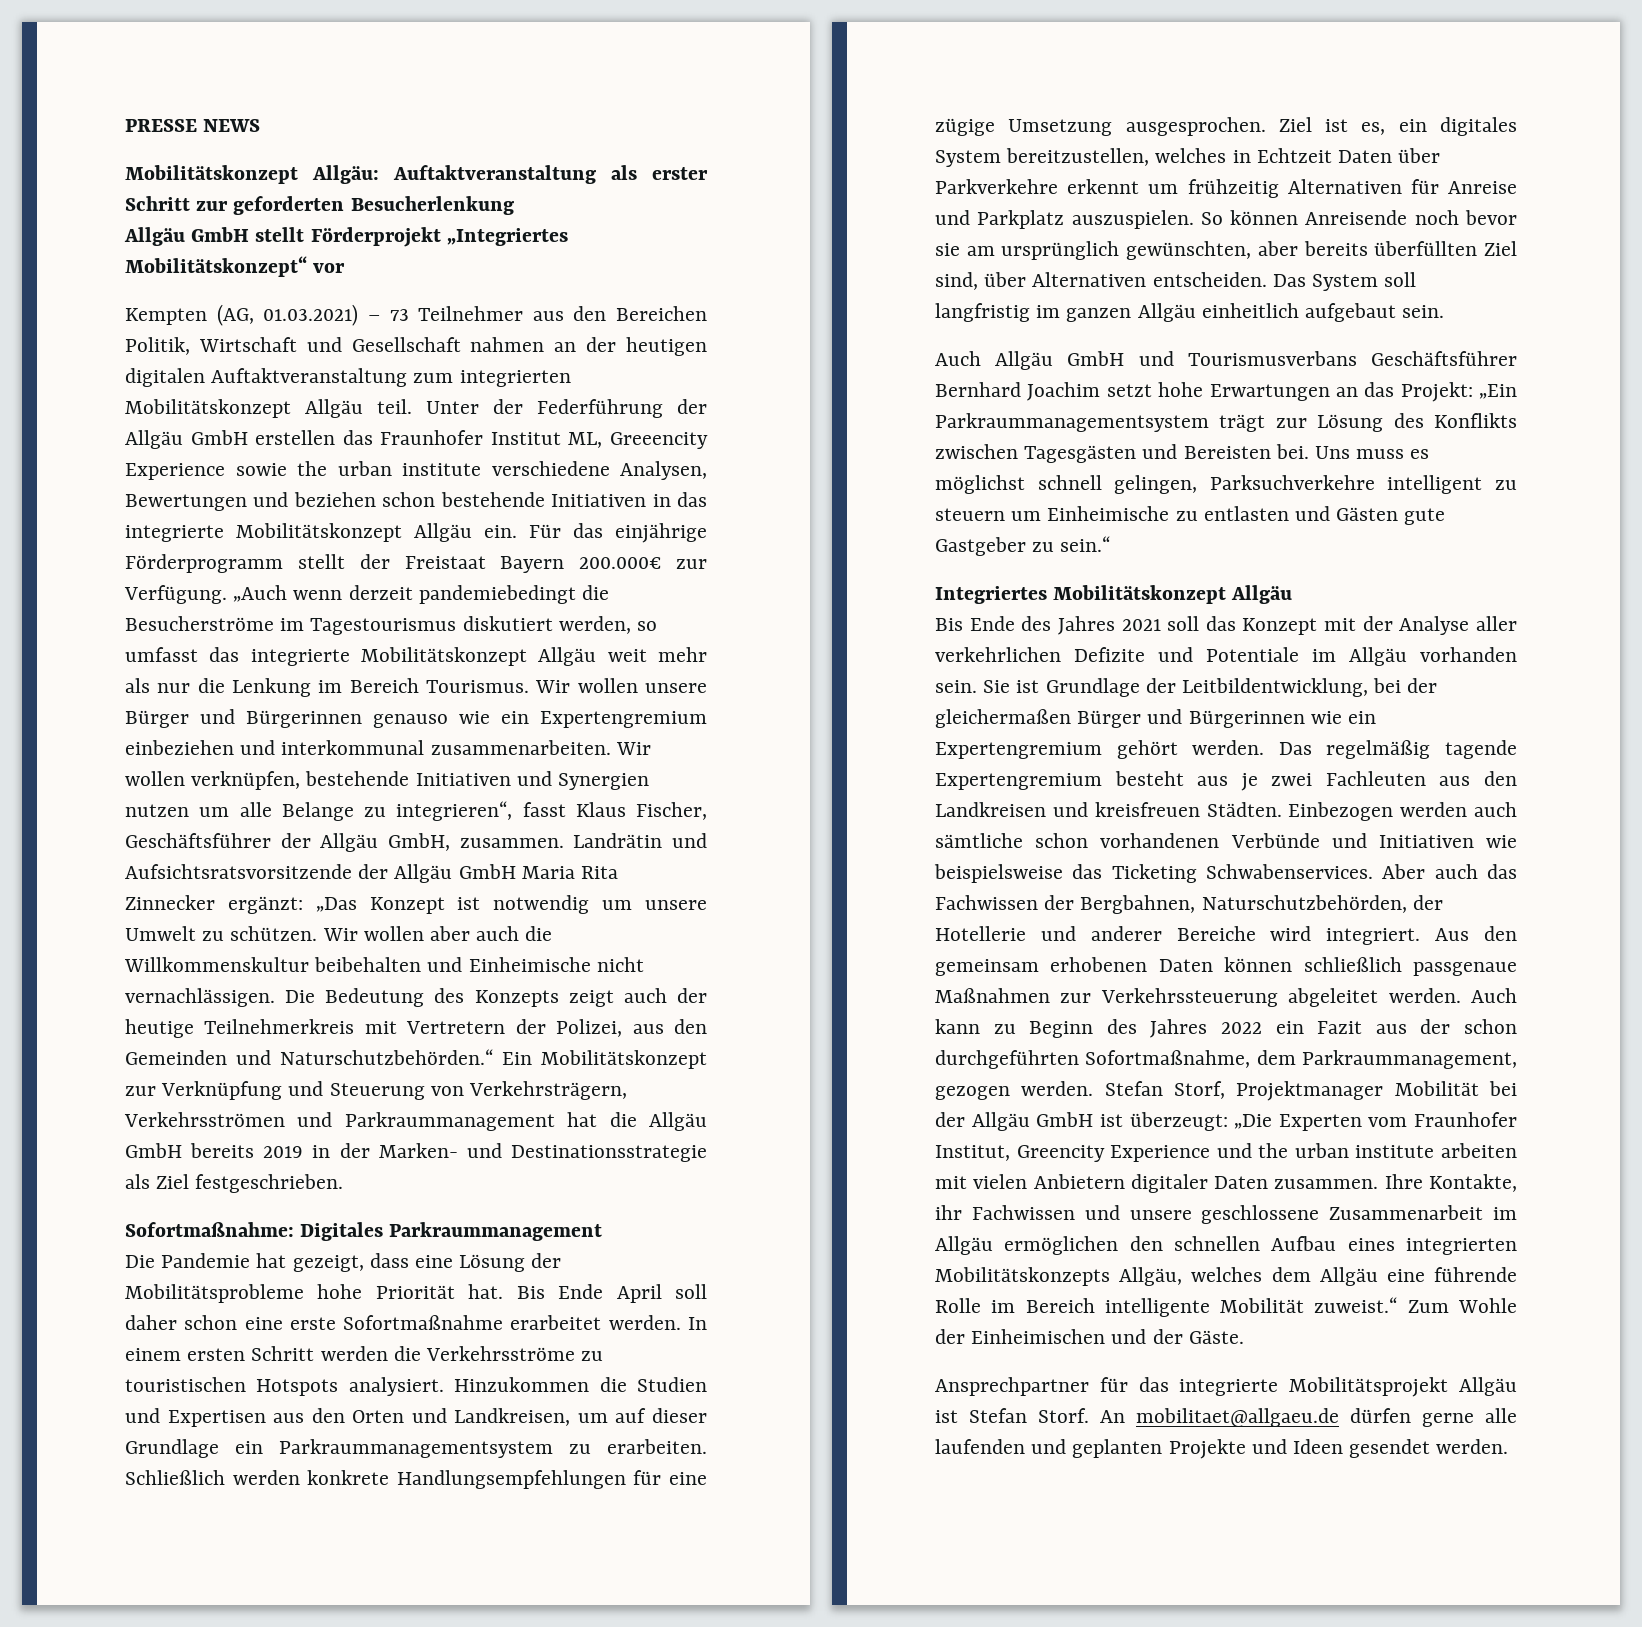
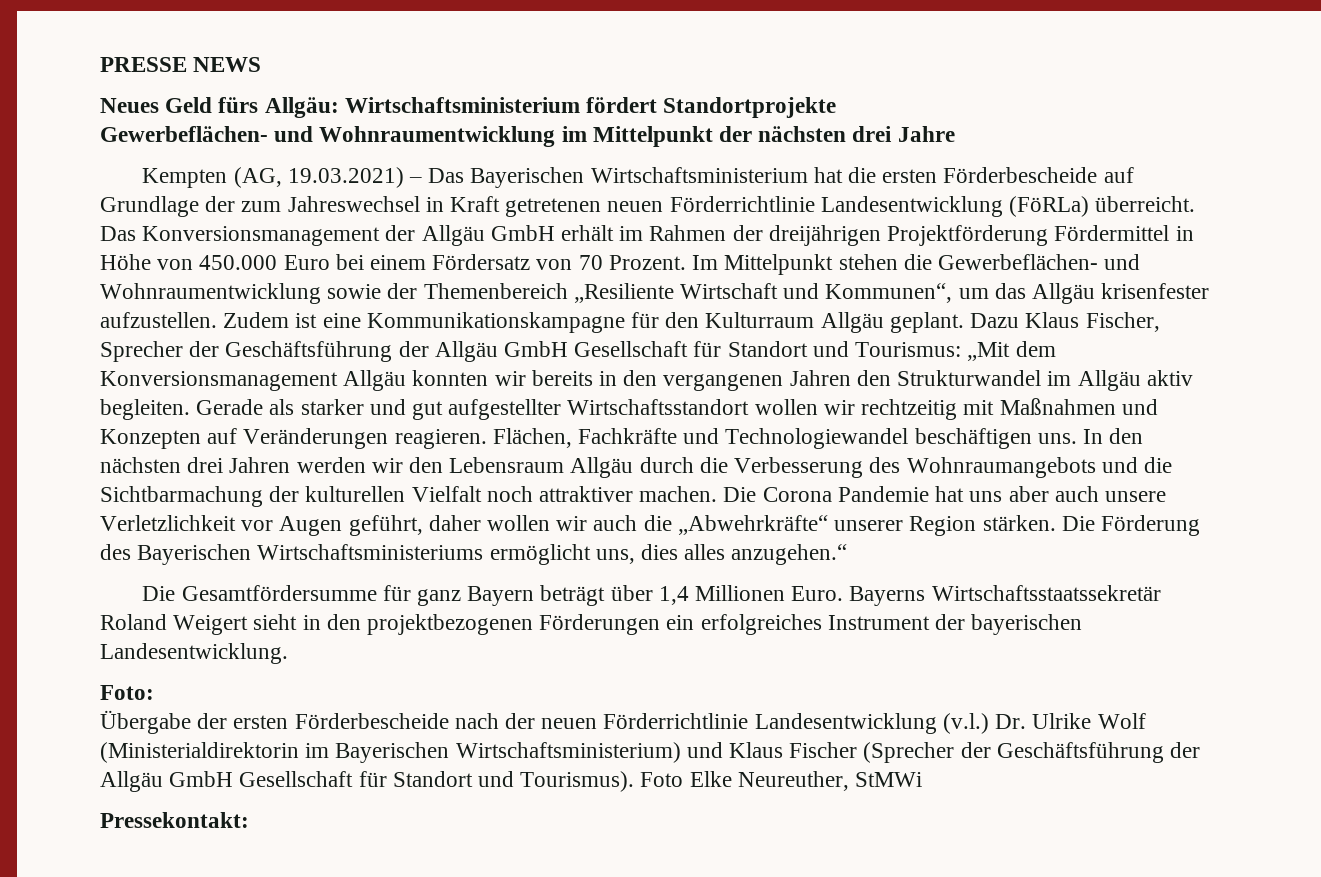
[125,165,708,184] [125,196,514,215] [124,227,568,247] [125,256,346,277] [125,304,707,326] [125,337,707,356] [125,368,571,387] [125,399,707,418] [125,430,708,449] [125,461,707,480] [125,492,707,511] [125,523,707,543] [125,554,707,573] [124,585,610,604] [125,616,658,635] [125,647,707,666] [125,678,707,697] [125,709,707,728] [125,740,651,755] [125,771,650,790] [125,801,707,821] [125,833,707,852] [125,864,619,883] [125,895,707,914] [125,926,553,941] [124,957,644,972] [125,988,707,1007] [125,1019,708,1038] [125,1049,707,1069] [125,1081,628,1100] [124,1112,707,1131] [125,1143,707,1162] [125,1174,344,1193] [125,1222,603,1241] [125,1253,562,1272] [125,1284,708,1303] [125,1315,707,1330] [125,1346,604,1361] [125,1377,707,1396] [125,1408,707,1427] [125,1439,707,1458] [125,1470,707,1489] [935,117,1517,136] [935,148,1441,167] [935,179,1517,198] [935,210,1517,229] [935,241,1517,260] [935,272,1417,291] [935,303,1445,322] [935,351,1517,370] [935,382,1517,402] [935,413,1517,432] [935,444,1430,463] [935,475,1517,494] [935,506,1446,525] [935,536,1111,556] [935,585,1293,604] [935,616,1517,635] [935,647,1517,666] [935,678,1438,697] [935,709,1377,728] [935,740,1517,759] [935,771,1517,791] [935,802,1517,821] [935,833,1517,848] [934,864,1517,883] [935,895,1443,914] [935,926,1517,945] [935,957,1517,976] [935,988,1517,1007] [935,1019,1517,1038] [935,1050,1517,1069] [935,1081,1517,1101] [935,1112,1517,1131] [935,1143,1517,1162] [935,1174,1517,1193] [935,1205,1517,1224] [935,1236,1517,1255] [935,1267,1517,1286] [935,1297,1517,1317] [935,1329,1244,1344] [935,1377,1517,1397] [935,1408,1517,1427] [935,1439,1509,1459] Mobilitätskonzept Allgäu: Auftaktveranstaltung als erster Schritt zur geforderten Besucherlenkung // Allgäu GmbH stellt Förderprojekt „Integriertes Mobilitätskonzept“ vor // Kempten (AG, 01.03.2021) – 73 Teilnehmer aus den Bereichen Politik, Wirtschaft und Gesellschaft nahmen an der heutigen digitalen Auftaktveranstaltung zum integrierten Mobilitätskonzept Allgäu teil. Unter der Federführung der Allgäu GmbH erstellen das Fraunhofer Institut ML, Greeencity Experience sowie the urban institute verschiedene Analysen, Bewertungen und beziehen schon bestehende Initiativen in das integrierte Mobilitätskonzept Allgäu ein. Für das einjährige Förderprogramm stellt der Freistaat Bayern 200.000€ zur Verfügung. „Auch wenn derzeit pandemiebedingt die Besucherströme im Tagestourismus diskutiert werden, so umfasst das integrierte Mobilitätskonzept Allgäu weit mehr als nur die Lenkung im Bereich Tourismus. Wir wollen unsere Bürger und Bürgerinnen genauso wie ein Expertengremium einbeziehen und interkommunal zusammenarbeiten. Wir wollen verknüpfen, bestehende Initiativen und Synergien nutzen um alle Belange zu integrieren“, fasst Klaus Fischer, Geschäftsführer der Allgäu GmbH, zusammen. Landrätin und Aufsichtsratsvorsitzende der Allgäu GmbH Maria Rita Zinnecker ergänzt: „Das Konzept ist notwendig um unsere Umwelt zu schützen. Wir wollen aber auch die Willkommenskultur beibehalten und Einheimische nicht vernachlässigen. Die Bedeutung des Konzepts zeigt auch der heutige Teilnehmerkreis mit Vertretern der Polizei, aus den Gemeinden und Naturschutzbehörden.“ Ein Mobilitätskonzept zur Verknüpfung und Steuerung von Verkehrsträgern, Verkehrsströmen und Parkraummanagement hat die Allgäu GmbH bereits 2019 in der Marken- und Destinationsstrategie als Ziel festgeschrieben. // Sofortmaßnahme: Digitales Parkraummanagement // Die Pandemie hat gezeigt, dass eine Lösung der Mobilitätsprobleme hohe Priorität hat. Bis Ende April soll daher schon eine erste Sofortmaßnahme erarbeitet werden. In einem ersten Schritt werden die Verkehrsströme zu touristischen Hotspots analysiert. Hinzukommen die Studien und Expertisen aus den Orten und Landkreisen, um auf dieser Grundlage ein Parkraummanagementsystem zu erarbeiten. Schließlich werden konkrete Handlungsempfehlungen für eine zügige Umsetzung ausgesprochen. Ziel ist es, ein digitales System bereitzustellen, welches in Echtzeit Daten über Parkverkehre erkennt um frühzeitig Alternativen für Anreise und Parkplatz auszuspielen. So können Anreisende noch bevor sie am ursprünglich gewünschten, aber bereits überfüllten Ziel sind, über Alternativen entscheiden. Das System soll langfristig im ganzen Allgäu einheitlich aufgebaut sein. // Auch Allgäu GmbH und Tourismusverbans Geschäftsführer Bernhard Joachim setzt hohe Erwartungen an das Projekt: „Ein Parkraummanagementsystem trägt zur Lösung des Konflikts zwischen Tagesgästen und Bereisten bei. Uns muss es möglichst schnell gelingen, Parksuchverkehre intelligent zu steuern um Einheimische zu entlasten und Gästen gute Gastgeber zu sein.“ // Integriertes Mobilitätskonzept Allgäu // Bis Ende des Jahres 2021 soll das Konzept mit der Analyse aller verkehrlichen Defizite und Potentiale im Allgäu vorhanden sein. Sie ist Grundlage der Leitbildentwicklung, bei der gleichermaßen Bürger und Bürgerinnen wie ein Expertengremium gehört werden. Das regelmäßig tagende Expertengremium besteht aus je zwei Fachleuten aus den Landkreisen und kreisfreuen Städten. Einbezogen werden auch sämtliche schon vorhandenen Verbünde und Initiativen wie beispielsweise das Ticketing Schwabenservices. Aber auch das Fachwissen der Bergbahnen, Naturschutzbehörden, der Hotellerie und anderer Bereiche wird integriert. Aus den gemeinsam erhobenen Daten können schließlich passgenaue Maßnahmen zur Verkehrssteuerung abgeleitet werden. Auch kann zu Beginn des Jahres 2022 ein Fazit aus der schon durchgeführten Sofortmaßnahme, dem Parkraummanagement, gezogen werden. Stefan Storf, Projektmanager Mobilität bei der Allgäu GmbH ist überzeugt: „Die Experten vom Fraunhofer Institut, Greencity Experience und the urban institute arbeiten mit vielen Anbietern digitaler Daten zusammen. Ihre Kontakte, ihr Fachwissen und unsere geschlossene Zusammenarbeit im Allgäu ermöglichen den schnellen Aufbau eines integrierten Mobilitätskonzepts Allgäu, welches dem Allgäu eine führende Rolle im Bereich intelligente Mobilität zuweist.“ Zum Wohle der Einheimischen und der Gäste. // Ansprechpartner für das integrierte Mobilitätsprojekt Allgäu ist Stefan Storf. An mobilitaet@allgaeu.de dürfen gerne alle laufenden und geplanten Projekte und Ideen gesendet werden. -> [100,97,837,118] [100,126,955,147] [142,167,1134,188] [100,196,1196,217] [100,225,1194,246] [100,254,1141,275] [100,283,1210,304] [100,312,1160,333] [100,341,1056,362] [100,370,1193,391] [100,398,1158,420] [100,428,1144,449] [100,457,1172,478] [100,486,1166,507] [100,515,1200,536] [100,544,848,565] [142,585,1161,606] [100,614,1083,635] [100,643,288,664] [100,685,154,700] [100,710,1146,734] [100,742,1201,763] [100,771,923,792] [100,812,249,828] Neues Geld fürs Allgäu: Wirtschaftsministerium fördert Standortprojekte // Gewerbeflächen- und Wohnraumentwicklung im Mittelpunkt der nächsten drei Jahre // Kempten (AG, 19.03.2021) – Das Bayerischen Wirtschaftsministerium hat die ersten Förderbescheide auf Grundlage der zum Jahreswechsel in Kraft getretenen neuen Förderrichtlinie Landesentwicklung (FöRLa) überreicht. Das Konversionsmanagement der Allgäu GmbH erhält im Rahmen der dreijährigen Projektförderung Fördermittel in Höhe von 450.000 Euro bei einem Fördersatz von 70 Prozent. Im Mittelpunkt stehen die Gewerbeflächen- und Wohnraumentwicklung sowie der Themenbereich „Resiliente Wirtschaft und Kommunen“, um das Allgäu krisenfester aufzustellen. Zudem ist eine Kommunikationskampagne für den Kulturraum Allgäu geplant. Dazu Klaus Fischer, Sprecher der Geschäftsführung der Allgäu GmbH Gesellschaft für Standort und Tourismus: „Mit dem Konversionsmanagement Allgäu konnten wir bereits in den vergangenen Jahren den Strukturwandel im Allgäu aktiv begleiten. Gerade als starker und gut aufgestellter Wirtschaftsstandort wollen wir rechtzeitig mit Maßnahmen und Konzepten auf Veränderungen reagieren. Flächen, Fachkräfte und Technologiewandel beschäftigen uns. In den nächsten drei Jahren werden wir den Lebensraum Allgäu durch die Verbesserung des Wohnraumangebots und die Sichtbarmachung der kulturellen Vielfalt noch attraktiver machen. Die Corona Pandemie hat uns aber auch unsere Verletzlichkeit vor Augen geführt, daher wollen wir auch die „Abwehrkräfte“ unserer Region stärken. Die Förderung des Bayerischen Wirtschaftsministeriums ermöglicht uns, dies alles anzugehen.“ // Die Gesamtfördersumme für ganz Bayern beträgt über 1,4 Millionen Euro. Bayerns Wirtschaftsstaatssekretär Roland Weigert sieht in den projektbezogenen Förderungen ein erfolgreiches Instrument der bayerischen Landesentwicklung. // Foto: // Übergabe der ersten Förderbescheide nach der neuen Förderrichtlinie Landesentwicklung (v.l.) Dr. Ulrike Wolf (Ministerialdirektorin im Bayerischen Wirtschaftsministerium) und Klaus Fischer (Sprecher der Geschäftsführung der Allgäu GmbH Gesellschaft für Standort und Tourismus). Foto Elke Neureuther, StMWi // Pressekontakt:

